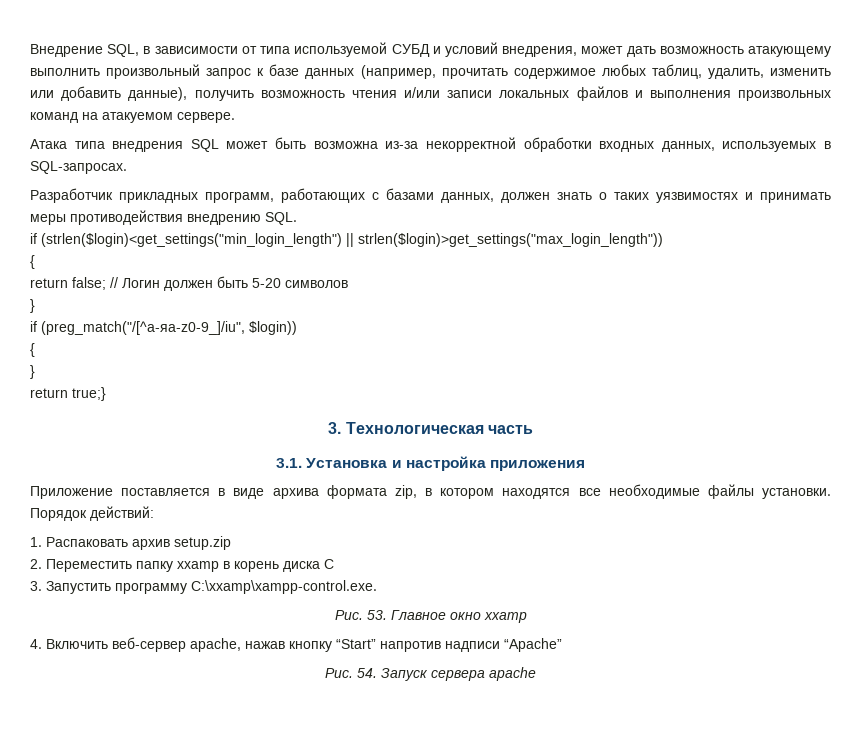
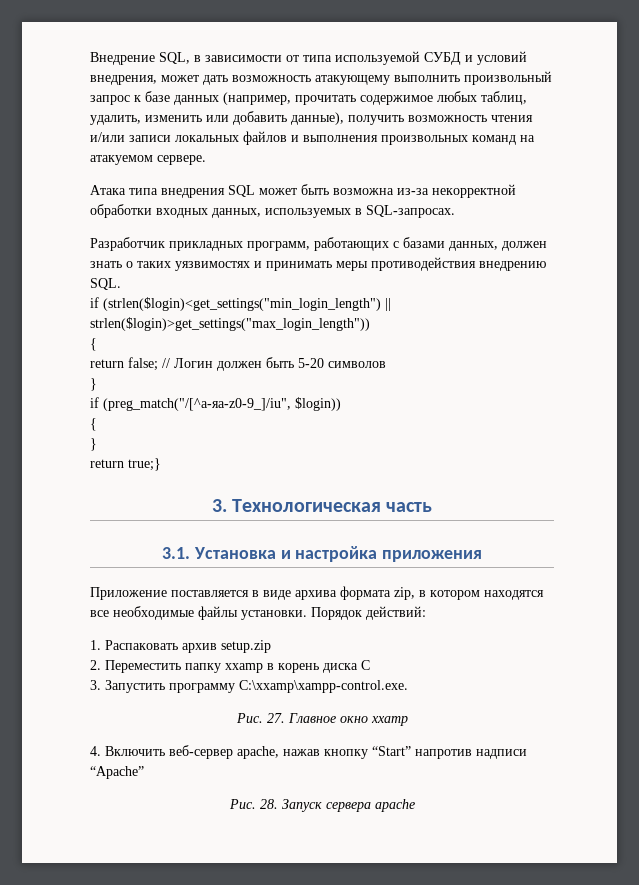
[366,610,387,620] 53. -> [266,713,285,723] 27.
[357,668,377,678] 54. -> [259,799,278,809] 28.

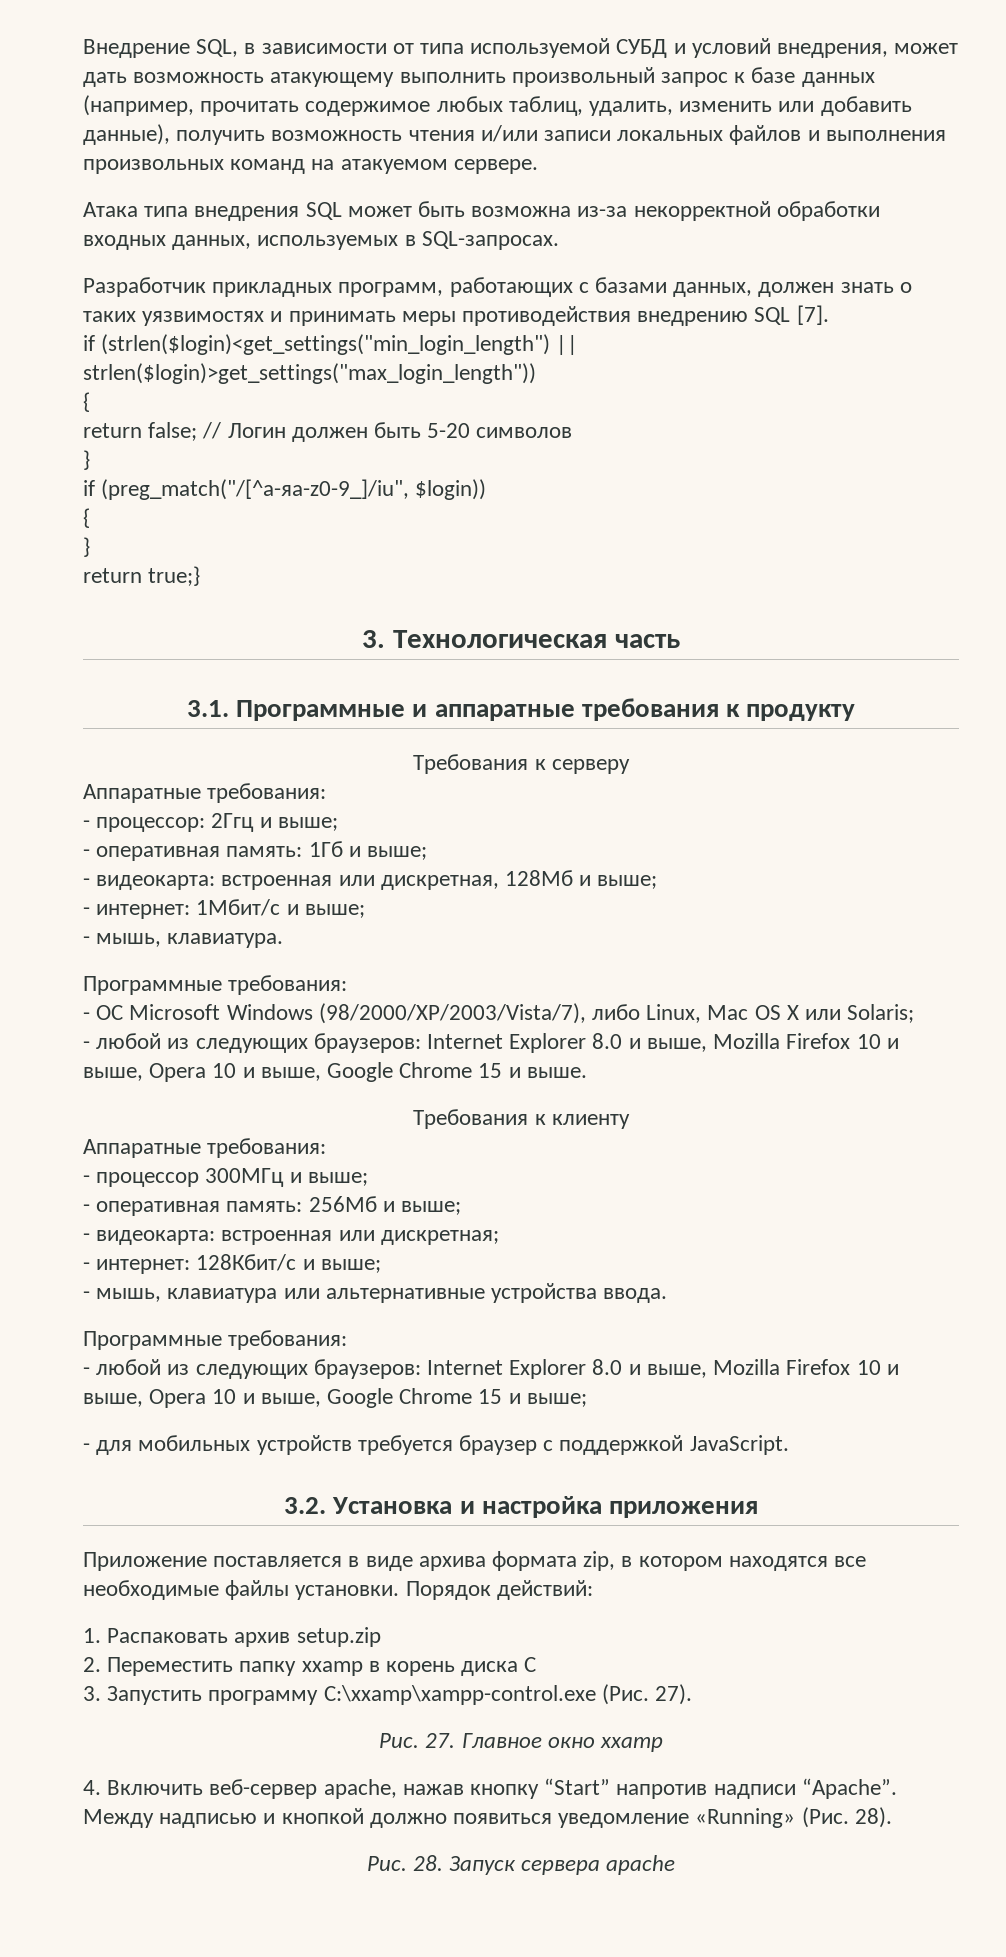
[90,278,121,290] SQL. -> [754,305,829,325] SQL [7].
(191, 553) none -> [235,698,856,721] [413,754,630,774] [83,783,327,803] [83,813,338,832] [83,841,428,861] [83,870,658,890] [83,899,365,919] [83,933,284,948] [83,975,348,995] [83,1003,915,1024] [83,1033,899,1053] [83,1062,587,1082] [413,1109,630,1129] [83,1138,327,1158] [83,1168,368,1187] [83,1196,462,1216] [83,1230,499,1245] [83,1254,381,1274] [83,1283,668,1303] [83,1330,348,1350] [83,1359,899,1379] [83,1388,587,1408] [83,1435,789,1455] [283,1497,326,1514] Программные и аппаратные требования к продукту // Требования к серверу // Аппаратные требования: // - процессор: 2Ггц и выше; // - оперативная память: 1Гб и выше; // - видеокарта: встроенная или дискретная, 128Мб и выше; // - интернет: 1Мбит/с и выше; // - мышь, клавиатура. // Программные требования: // - ОС Microsoft Windows (98/2000/XP/2003/Vista/7), либо Linux, Mac OS X или Solaris; // - любой из следующих браузеров: Internet Explorer 8.0 и выше, Mozilla Firefox 10 и выше, Opera 10 и выше, Google Chrome 15 и выше. // Требования к клиенту // Аппаратные требования: // - процессор 300МГц и выше; // - оперативная память: 256Мб и выше; // - видеокарта: встроенная или дискретная; // - интернет: 128Кбит/с и выше; // - мышь, клавиатура или альтернативные устройства ввода. // Программные требования: // - любой из следующих браузеров: Internet Explorer 8.0 и выше, Mozilla Firefox 10 и выше, Opera 10 и выше, Google Chrome 15 и выше; // - для мобильных устройств требуется браузер с поддержкой JavaScript. // 3.2.
[239,680,408,693] C:\xxamp\xampp-control.exe. -> [323,1684,693,1705] C:\xxamp\xampp-control.exe (Рис. 27).
[90,766,144,779] “Apache” -> [801,1778,897,1799] [83,1807,892,1828] “Apache”. Между надписью и кнопкой должно появиться уведомление «Running» (Рис. 28).

